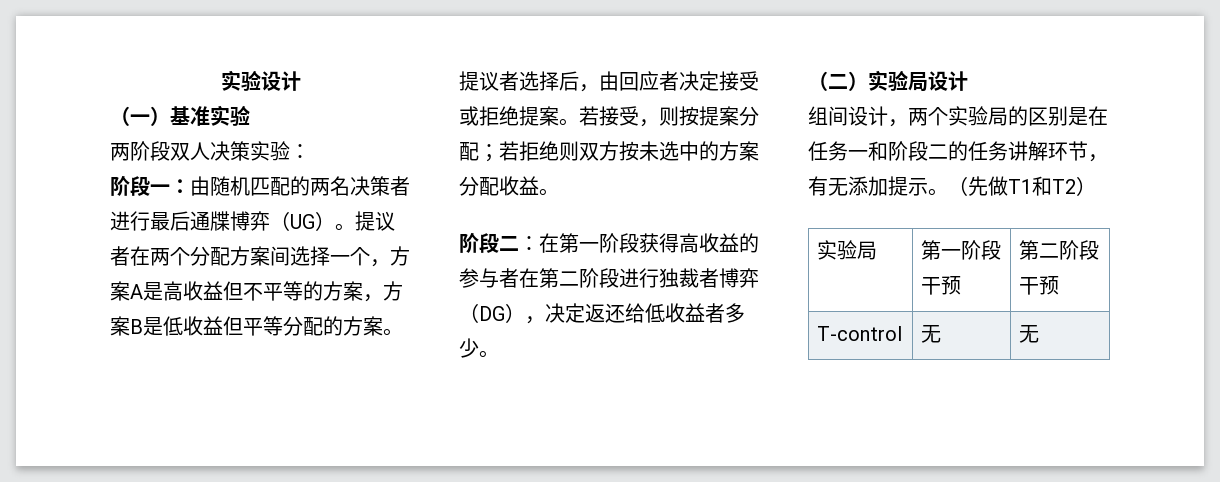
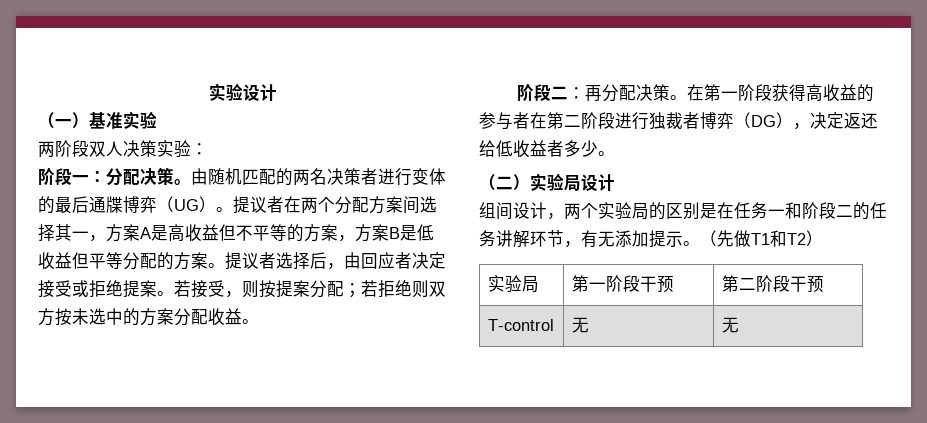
(190, 186) none -> [106,167,191,186] 分配决策。
(150, 221) none -> [412,168,446,185] [38,196,55,214] 变体的
[330,247,370,266] 一个 -> [55,224,89,241] 其一
(539, 243) none -> [584,84,687,102] 再分配决策。

